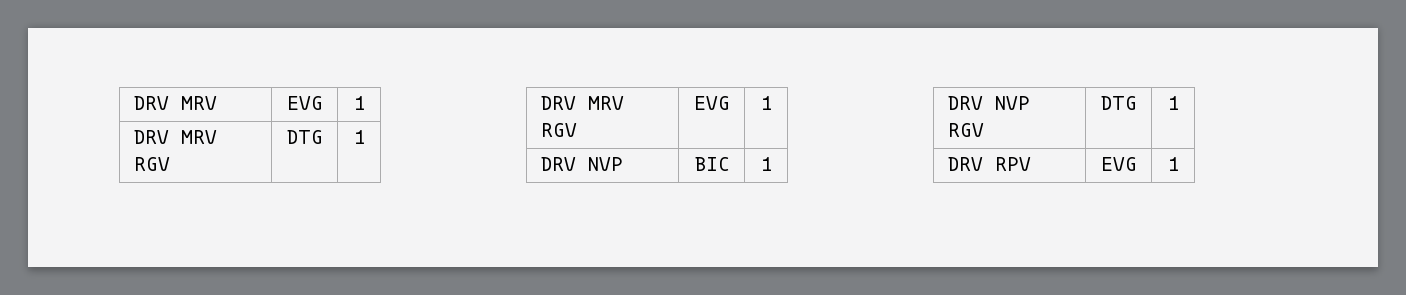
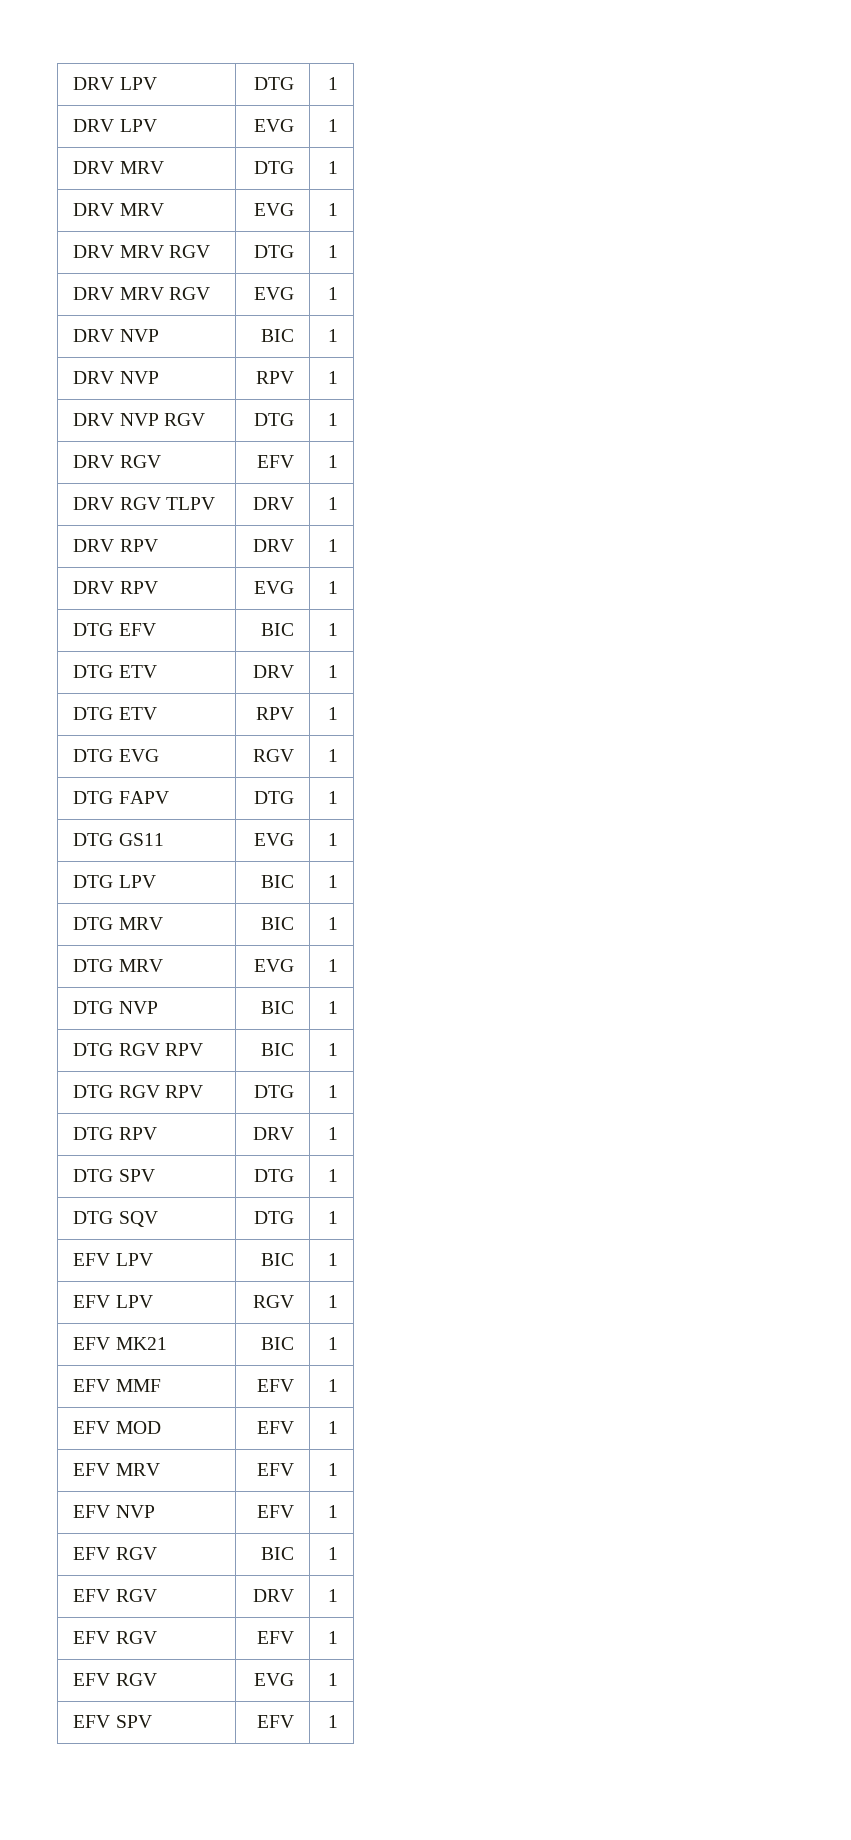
[133,96,169,110] DRV -> [73,77,157,90] [253,77,294,90] [327,77,338,90] [73,119,157,132] [253,119,294,132] [327,119,338,132] [73,161,164,174] [253,161,294,174] [327,161,338,174] [73,203,115,216] DRV LPV | DTG | 1 // DRV LPV | EVG | 1 // DRV MRV | DTG | 1 // DRV
(774, 164) none -> [73,371,159,384] [255,371,294,384] [327,371,338,384] // DRV NVP | RPV | 1
[994,157,1031,171] [1101,157,1138,171] RPV | EVG -> [119,455,161,468] [256,455,294,468] [327,455,338,468] [73,497,215,510] [252,497,294,510] [327,497,338,510] [73,539,158,552] [252,539,294,552] [327,539,338,552] [73,581,158,594] [253,581,294,594] [327,581,338,594] [73,623,156,636] [260,623,294,636] [327,623,338,636] [73,665,157,678] [252,665,294,678] [327,665,338,678] [73,707,157,720] [255,707,294,720] [327,707,338,720] [73,749,159,762] [252,749,294,762] [327,749,338,762] [73,791,169,804] [253,791,294,804] [327,791,338,804] [73,833,164,846] [253,833,294,846] [327,833,338,846] [73,875,156,888] [260,875,294,888] [327,875,338,888] [73,917,163,930] [260,917,294,930] [327,917,338,930] [73,959,163,972] [253,959,294,972] [327,959,338,972] [73,1001,158,1014] [260,1001,294,1014] [327,1001,338,1014] [73,1043,203,1056] [260,1043,294,1056] [327,1043,338,1056] [73,1085,203,1098] [253,1085,294,1098] [327,1085,338,1098] [73,1127,157,1140] [252,1127,294,1140] [327,1127,338,1140] [73,1169,155,1182] [253,1169,294,1182] [327,1169,338,1182] [73,1211,158,1227] [253,1211,294,1224] [327,1211,338,1224] [73,1253,153,1266] [260,1253,294,1266] [327,1253,338,1266] [73,1295,153,1308] [252,1295,294,1308] [327,1295,338,1308] [73,1337,167,1350] [260,1337,294,1350] [327,1337,338,1350] [73,1379,161,1392] [256,1379,294,1392] [327,1379,338,1392] [73,1421,161,1434] [256,1421,294,1434] [327,1421,338,1434] [73,1463,160,1476] [256,1463,294,1476] [327,1463,338,1476] [73,1505,155,1518] [256,1505,294,1518] [327,1505,338,1518] [73,1547,157,1560] [260,1547,294,1560] [327,1547,338,1560] [73,1589,157,1602] [252,1589,294,1602] [327,1589,338,1602] [73,1631,157,1644] [256,1631,294,1644] [327,1631,338,1644] [73,1673,157,1686] [253,1673,294,1686] [327,1673,338,1686] [73,1715,152,1728] [256,1715,294,1728] RGV | EFV | 1 // DRV RGV TLPV | DRV | 1 // DRV RPV | DRV | 1 // DRV RPV | EVG | 1 // DTG EFV | BIC | 1 // DTG ETV | DRV | 1 // DTG ETV | RPV | 1 // DTG EVG | RGV | 1 // DTG FAPV | DTG | 1 // DTG GS11 | EVG | 1 // DTG LPV | BIC | 1 // DTG MRV | BIC | 1 // DTG MRV | EVG | 1 // DTG NVP | BIC | 1 // DTG RGV RPV | BIC | 1 // DTG RGV RPV | DTG | 1 // DTG RPV | DRV | 1 // DTG SPV | DTG | 1 // DTG SQV | DTG | 1 // EFV LPV | BIC | 1 // EFV LPV | RGV | 1 // EFV MK21 | BIC | 1 // EFV MMF | EFV | 1 // EFV MOD | EFV | 1 // EFV MRV | EFV | 1 // EFV NVP | EFV | 1 // EFV RGV | BIC | 1 // EFV RGV | DRV | 1 // EFV RGV | EFV | 1 // EFV RGV | EVG | 1 // EFV SPV | EFV

